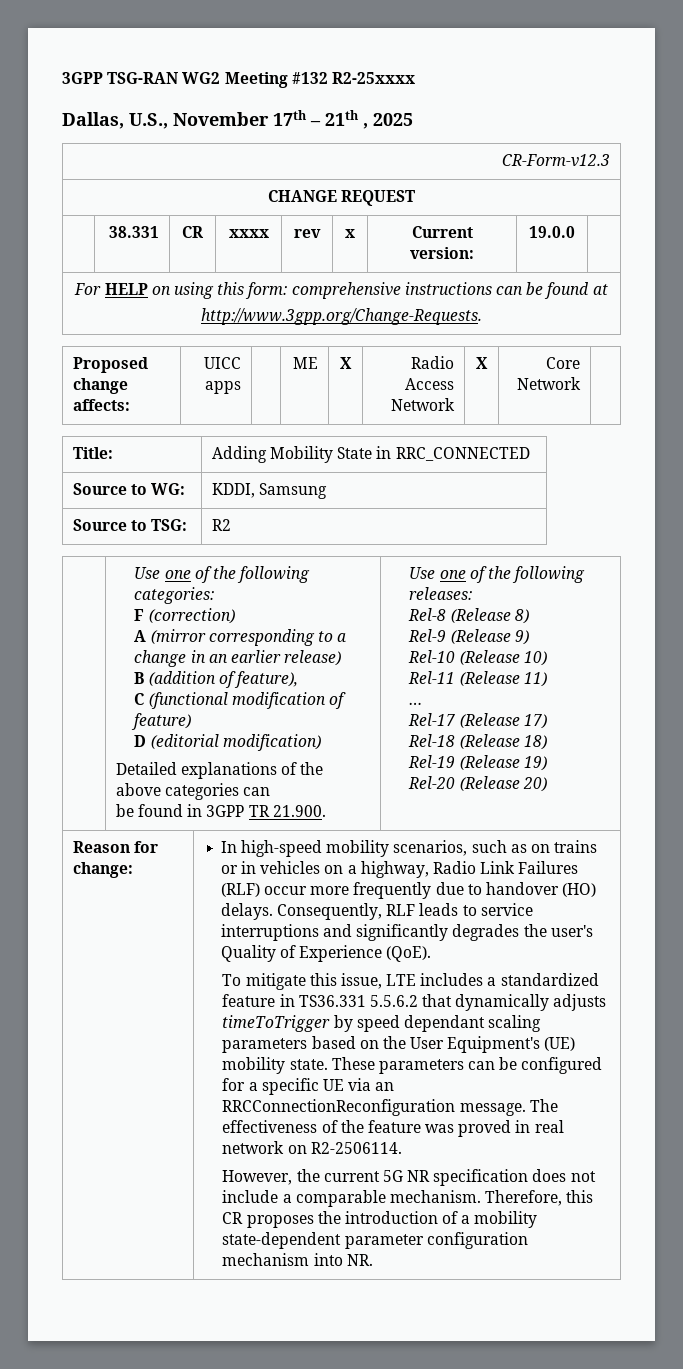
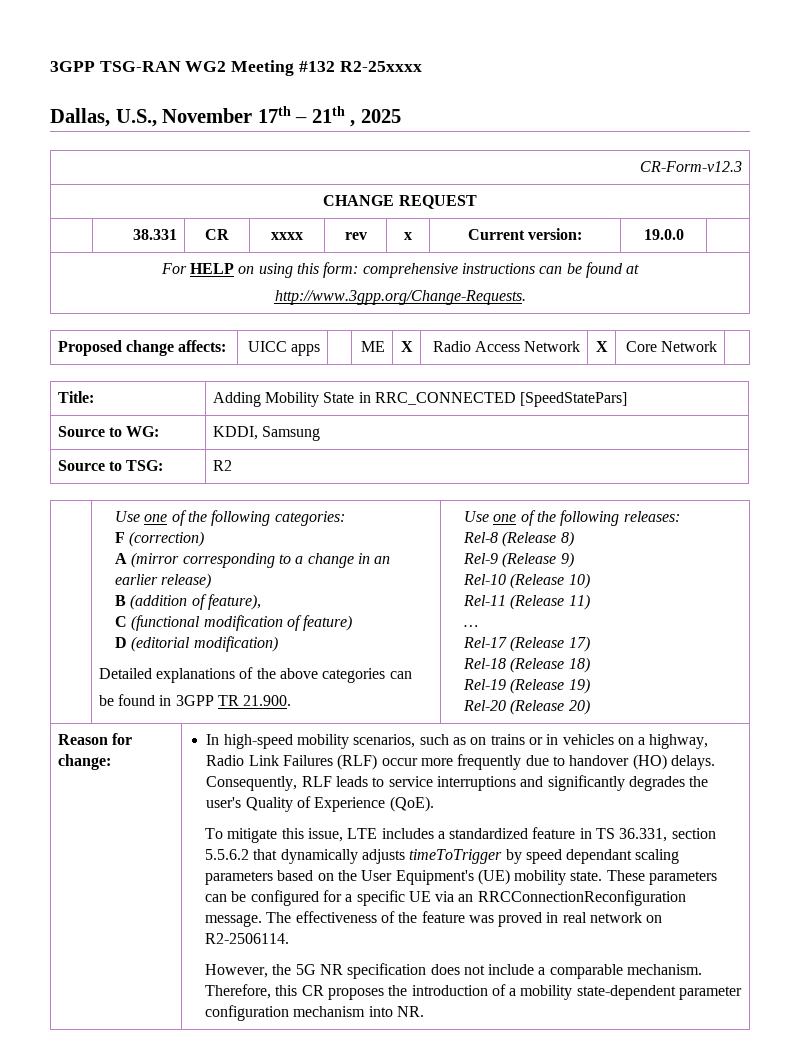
(530, 454) none -> [520,392,628,407] [SpeedStatePars]
[298,995,366,1007] TS36.331 -> [596,828,716,842] TS 36.331, section
[323,1171,380,1182] current -> (292, 969) none

